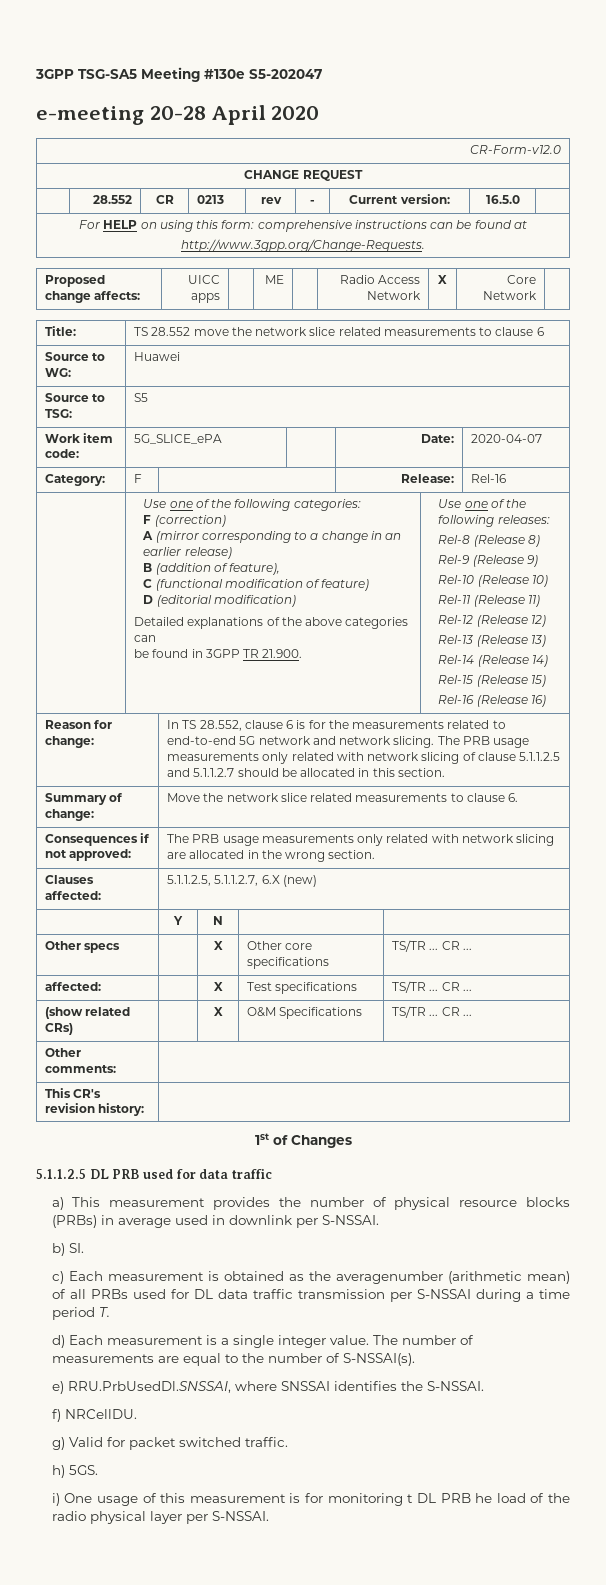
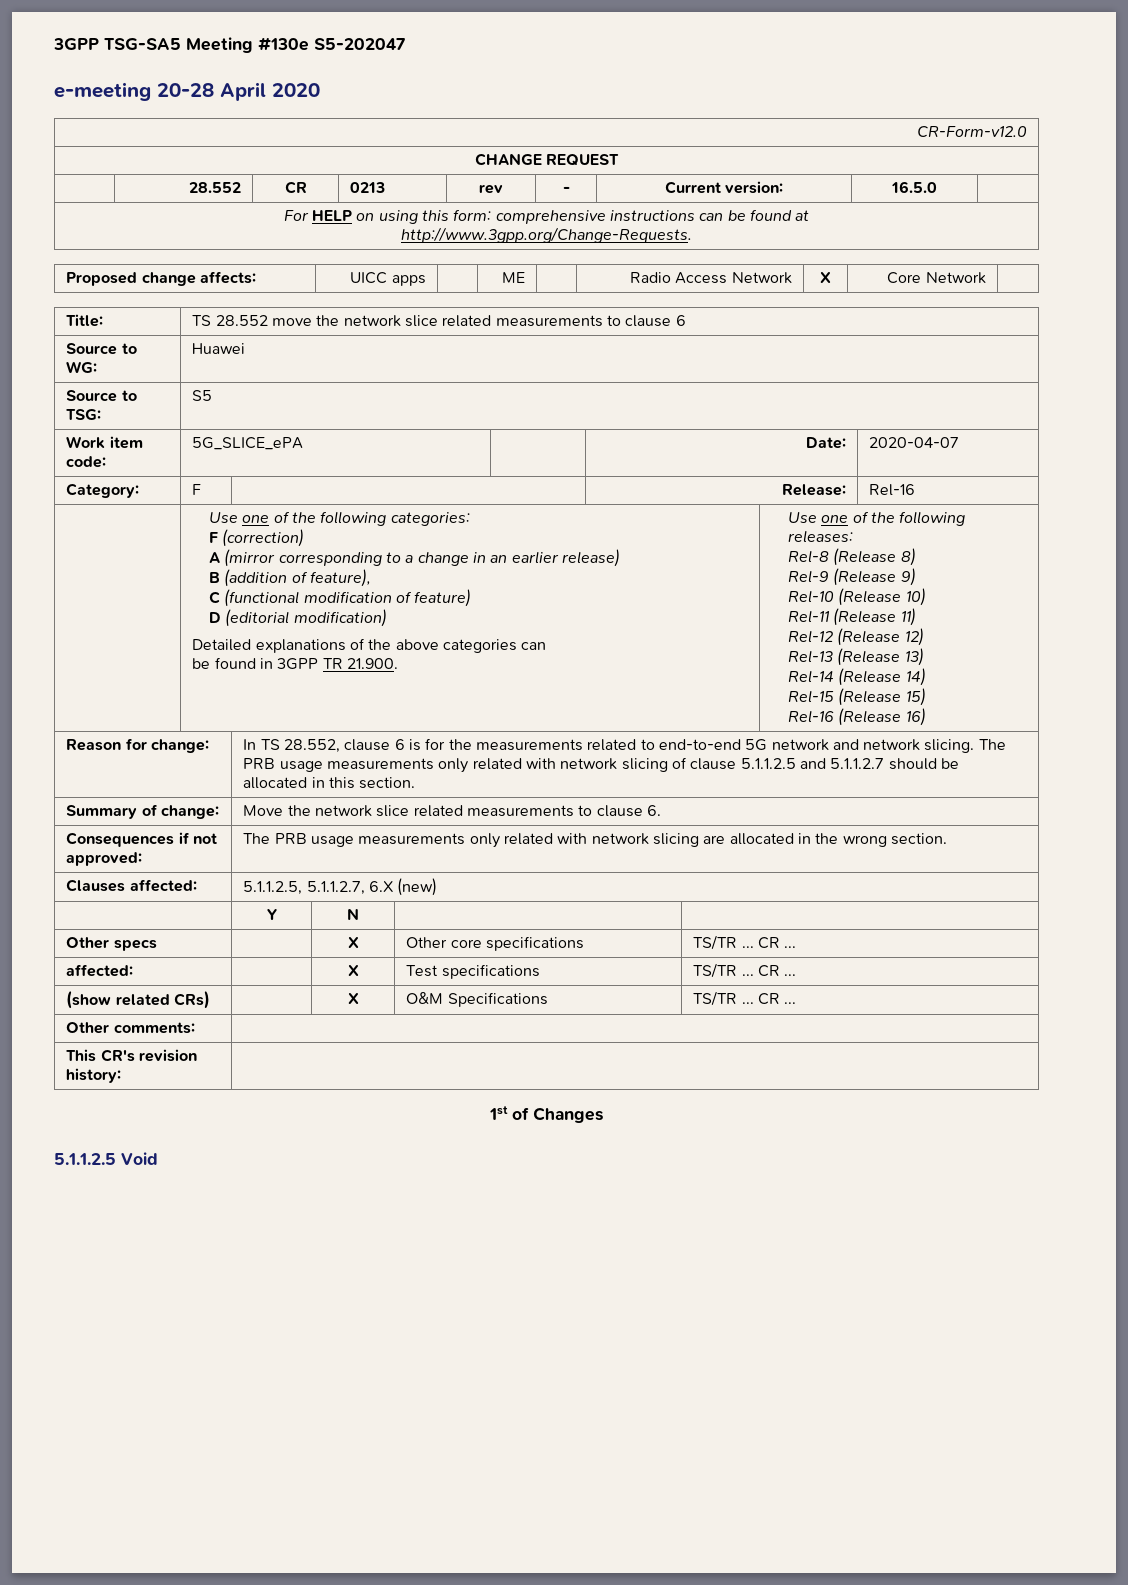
[89,1168,272,1179] [51,1197,570,1210] [51,1215,379,1228] [51,1243,84,1256] [51,1271,570,1284] [51,1289,571,1302] [51,1307,110,1320] [51,1335,474,1348] [51,1353,415,1366] [51,1381,484,1394] [51,1409,137,1422] [51,1437,288,1450] [51,1465,98,1478] [51,1493,571,1506] [51,1511,269,1524] DL PRB used for data traffic // a) This measurement provides the number of physical resource blocks (PRBs) in average used in downlink per S-NSSAI. // b) SI. // c) Each measurement is obtained as the averagenumber (arithmetic mean) of all PRBs used for DL data traffic transmission per S-NSSAI during a time period T. // d) Each measurement is a single integer value. The number of measurements are equal to the number of S-NSSAI(s). // e) RRU.PrbUsedDl.SNSSAI, where SNSSAI identifies the S-NSSAI. // f) NRCellDU. // g) Valid for packet switched traffic. // h) 5GS. // i) One usage of this measurement is for monitoring t DL PRB he load of the radio physical layer per S-NSSAI. -> [121,1152,158,1165] Void

